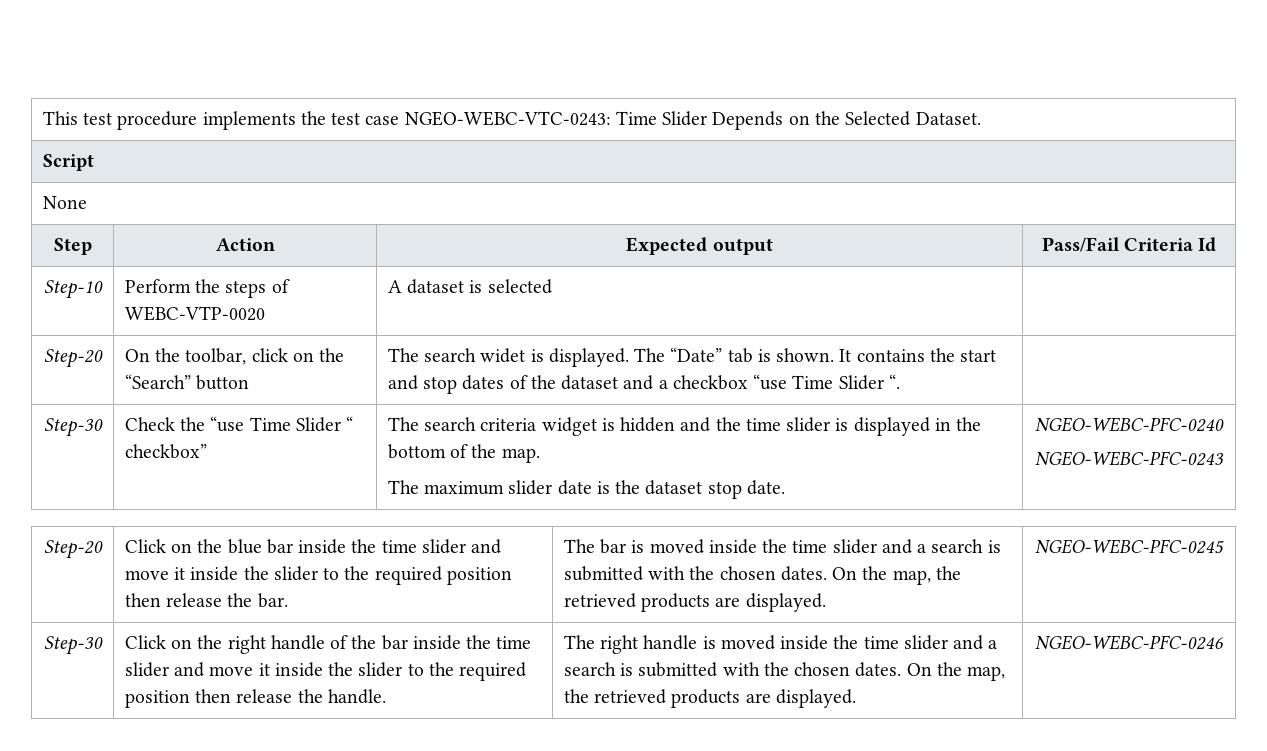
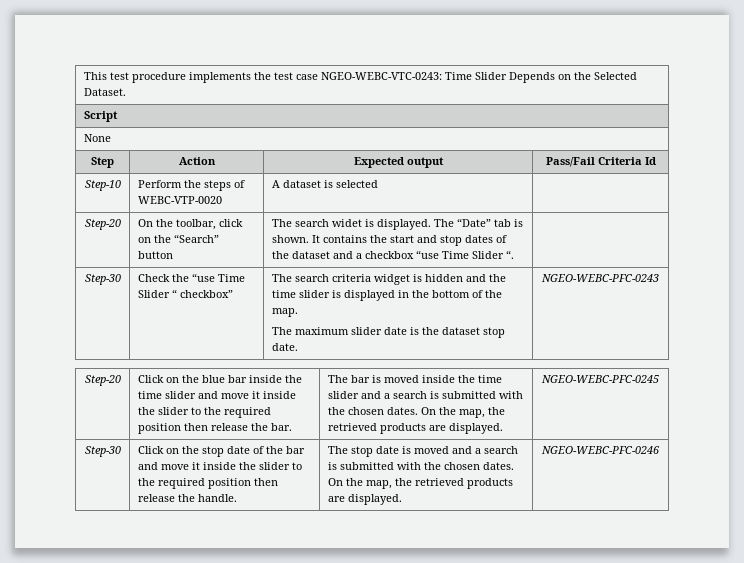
[1035,417,1224,432] NGEO-WEBC-PFC-0240 // -> (298, 347) none
[227,635,325,654] right handle -> [201,446,250,457] stop date
[412,635,532,650] [124,662,169,677] inside the time slider -> (305, 450) none
[600,635,948,654] right handle is moved inside the time slider -> [350,446,449,457] stop date is moved

